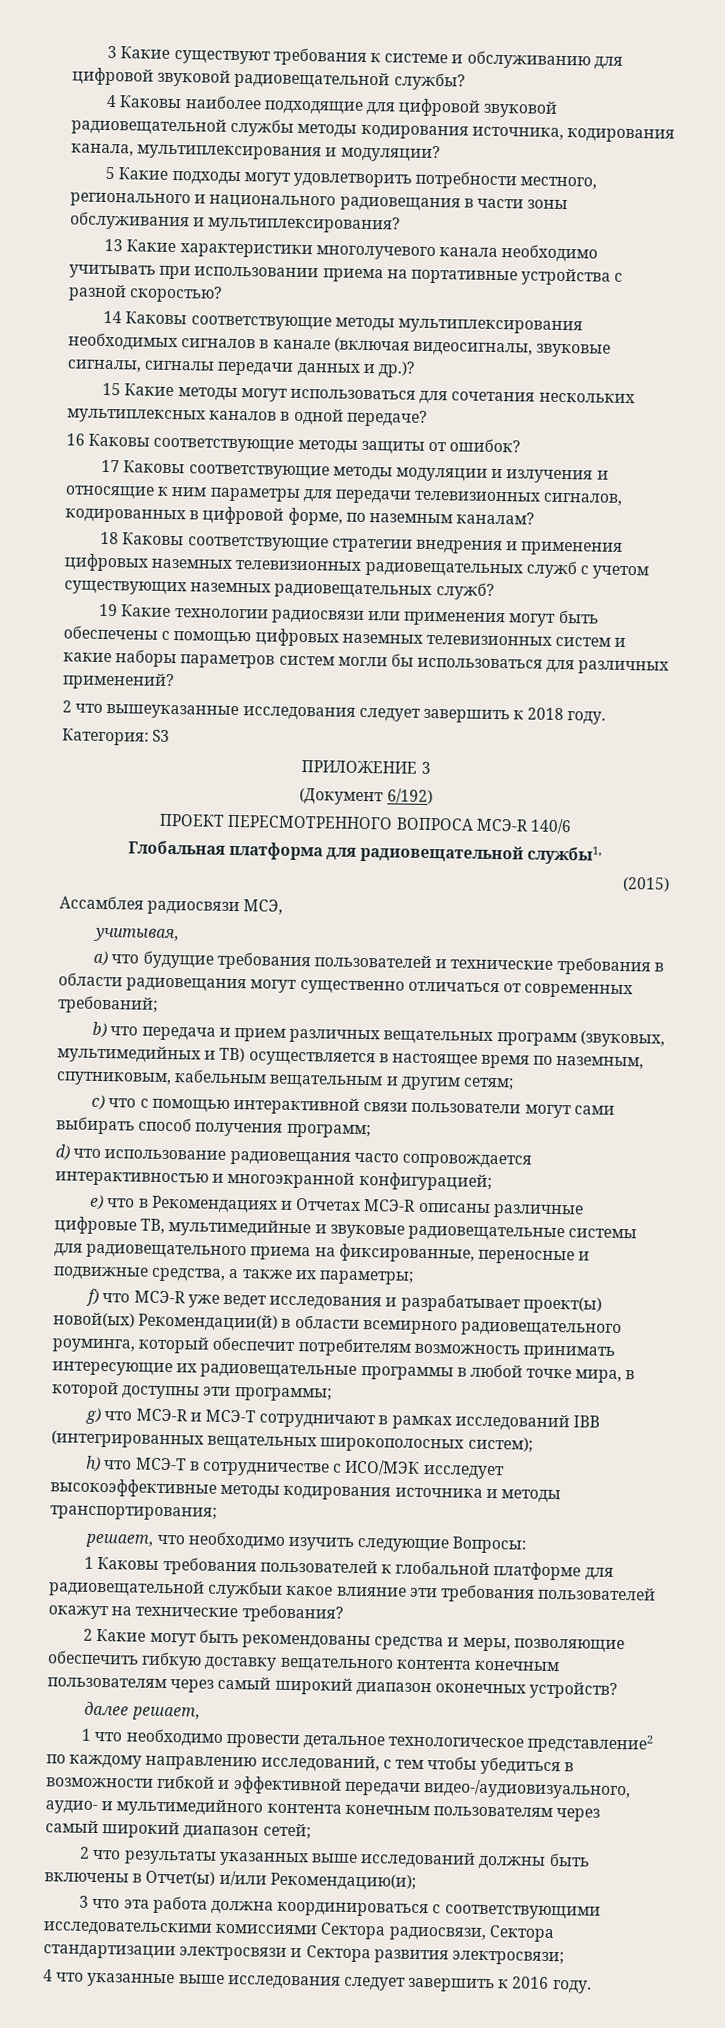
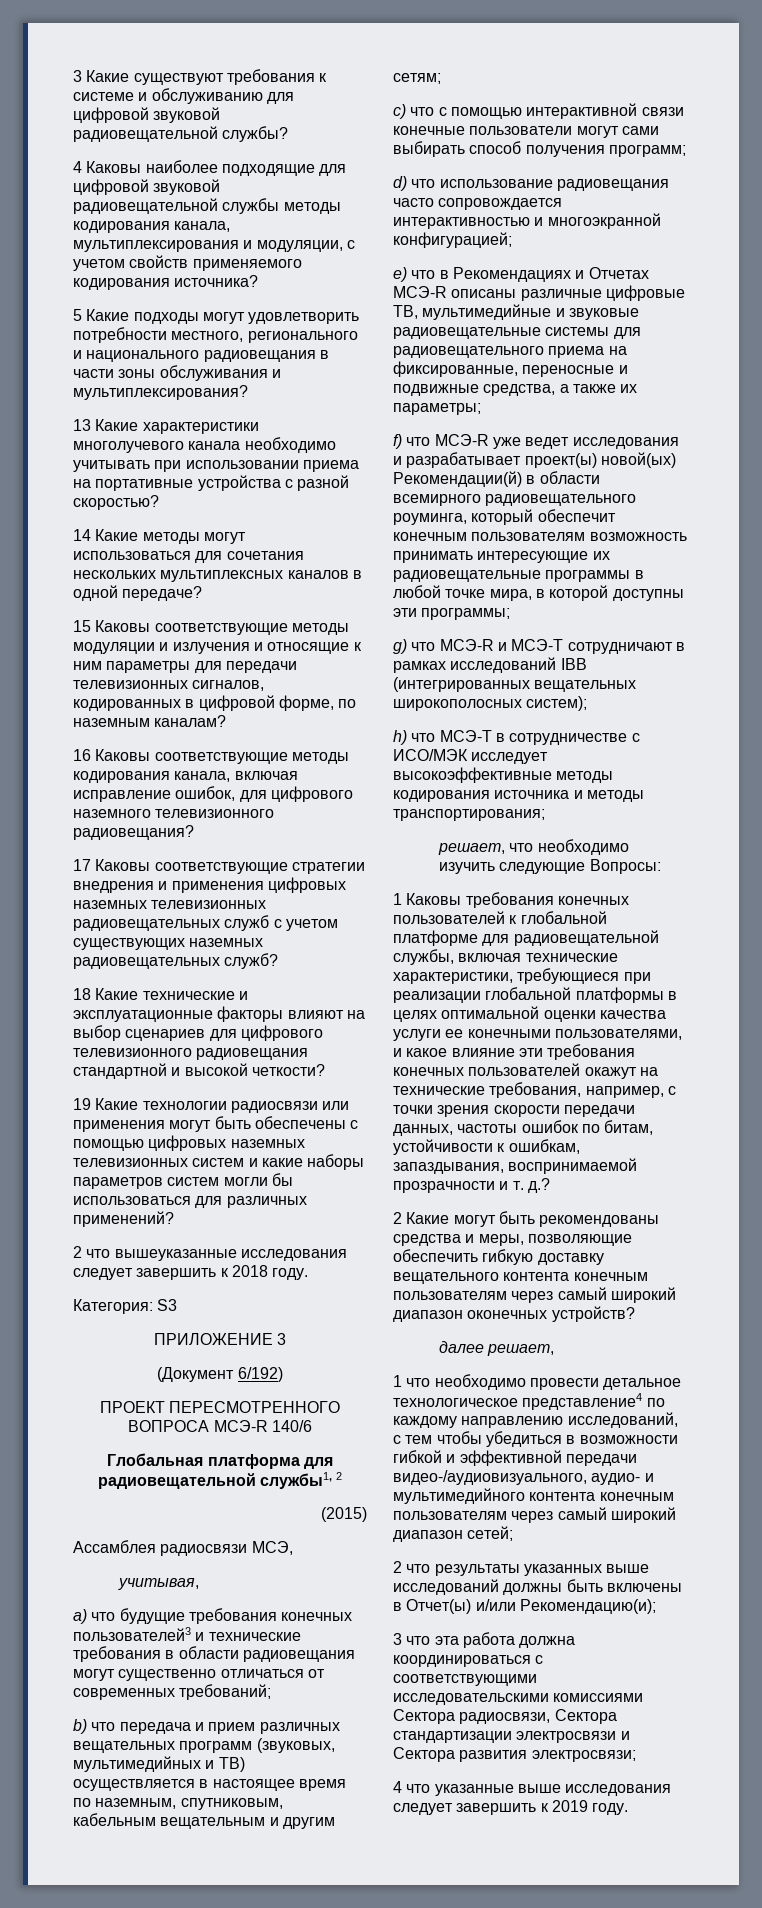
[471,126,675,143] источника, кодирования -> (170, 227) none
[340,144,440,163] модуляции? -> [256,240,355,252] [73,255,302,271] [73,275,259,290] модуляции, с учетом свойств применяемого кодирования источника?
[125,311,584,335] [68,332,612,358] [67,359,415,378] [102,382,122,396] Каковы соответствующие методы мультиплексирования необходимых сигналов в канале (включая видеосигналы, звуковые сигналы, сигналы передачи данных и др.)? // 15 -> (91, 535) none
[66,433,521,455] [101,459,121,473] 16 Каковы соответствующие методы защиты от ошибок? // 17 -> [73,620,91,632] 15
[100,531,120,545] 18 -> [73,749,349,764] [73,771,298,783] [73,786,353,802] [73,809,275,818] [73,825,194,840] [73,859,91,871] 16 Каковы соответствующие методы кодирования канала, включая исправление ошибок, для цифрового наземного телевизионного радиовещания? // 17
(494, 591) none -> [73,988,248,1000] [73,1006,365,1022] [73,1025,323,1041] [73,1048,309,1060] [73,1063,325,1079] // 18 Какие технические и эксплуатационные факторы влияют на выбор сценариев для цифрового телевизионного радиовещания стандартной и высокой четкости?
(603, 855) none -> [336,1472,343,1480] 2
[314,954,433,969] пользователей -> [281,1612,353,1621] [73,1627,191,1641] конечных пользователей3
(409, 1107) none -> [393,126,465,135] конечные
[297,1338,412,1357] потребителям -> [393,532,586,541] конечным пользователям
(257, 1566) none -> [557,896,629,905] конечных
[208,1580,284,1599] службыи -> [393,949,618,965] [393,968,651,984] [393,987,677,1003] [393,1006,666,1022] [393,1029,682,1041] [393,1048,402,1057] службы, включая технические характеристики, требующиеся при реализации глобальной платформы в целях оптимальной оценки качества услуги ее конечными пользователями, и
(535, 1593) none -> [393,1067,464,1076] конечных
[241,1604,343,1623] требования? -> [489,1082,676,1098] [393,1105,635,1117] [393,1120,654,1136] [393,1139,580,1155] [393,1158,638,1174] [393,1178,550,1193] требования, например, с точки зрения скорости передачи данных, частоты ошибок по битам, устойчивости к ошибкам, запаздывания, воспринимаемой прозрачности и т. д.?
[527,1733,654,1754] представление2 -> [522,1393,643,1410] представление4
[512,1976,550,1989] 2016 -> [551,1800,588,1812] 2019

